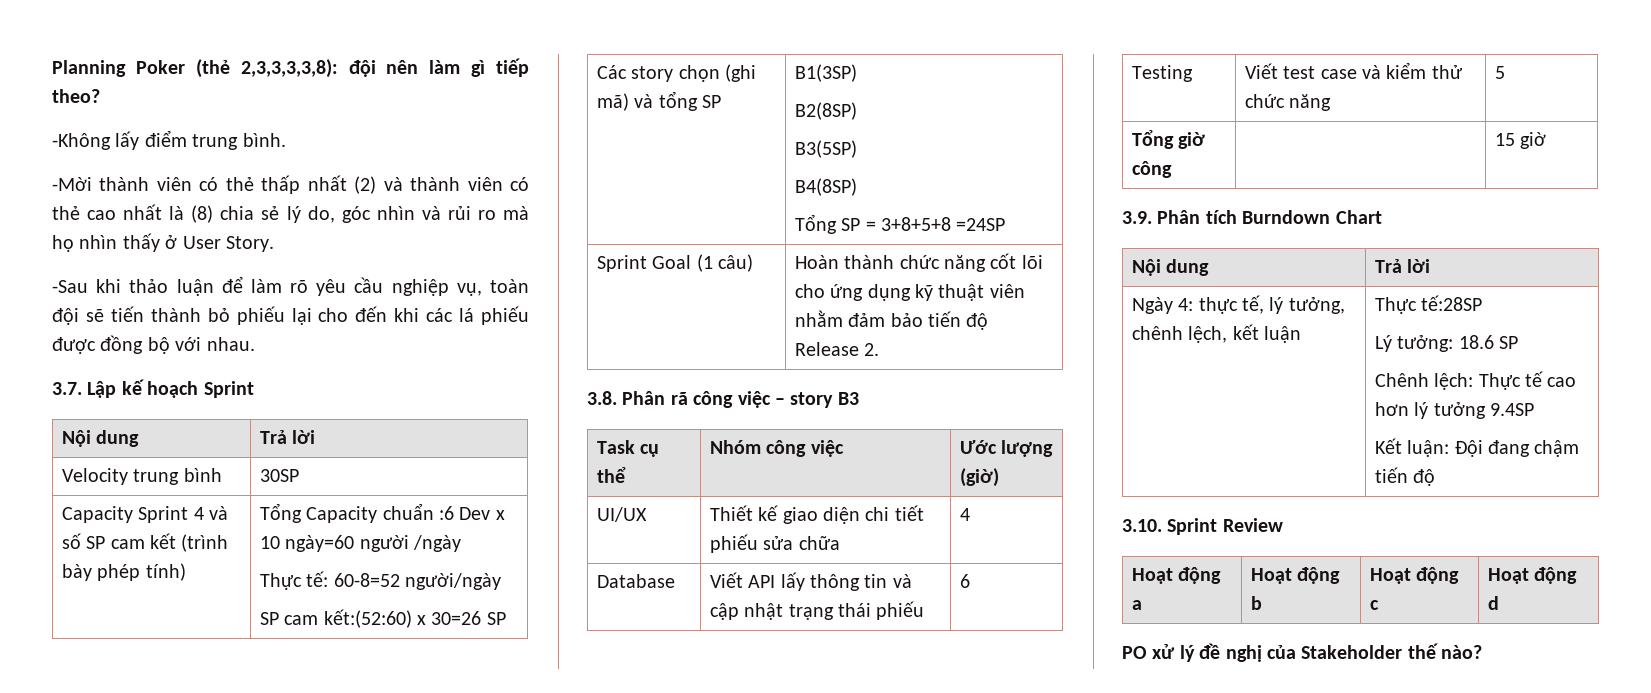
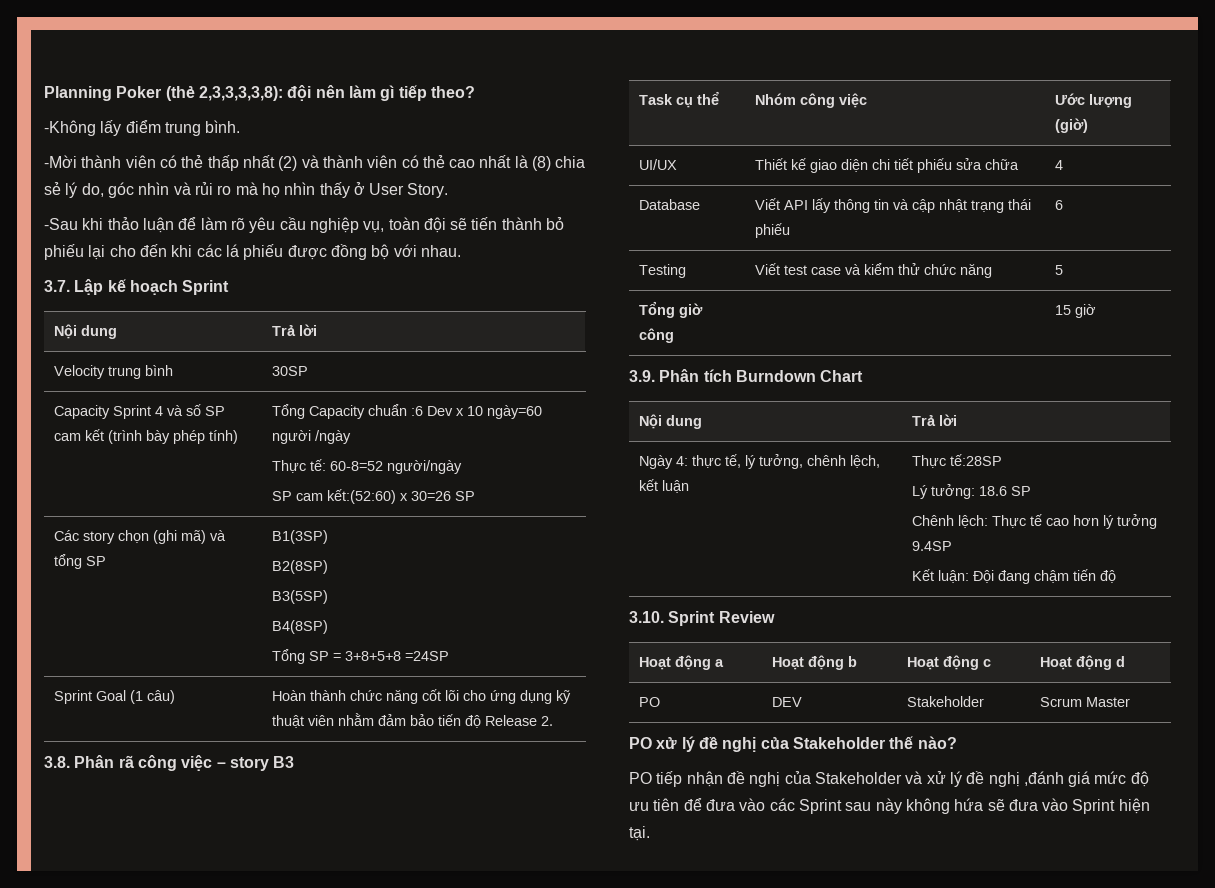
(1499, 603) none -> [638,697,660,707] [771,697,802,707] [906,696,984,707] [1039,697,1130,707] // PO | DEV | Stakeholder | Scrum Master
(1483, 652) none -> [629,771,1149,787] [629,798,1150,814] [629,826,650,841] // PO tiếp nhận đề nghị của Stakeholder và xử lý đề nghị ,đánh giá mức độ ưu tiên để đưa vào các Sprint sau này không hứa sẽ đưa vào Sprint hiện tại.

